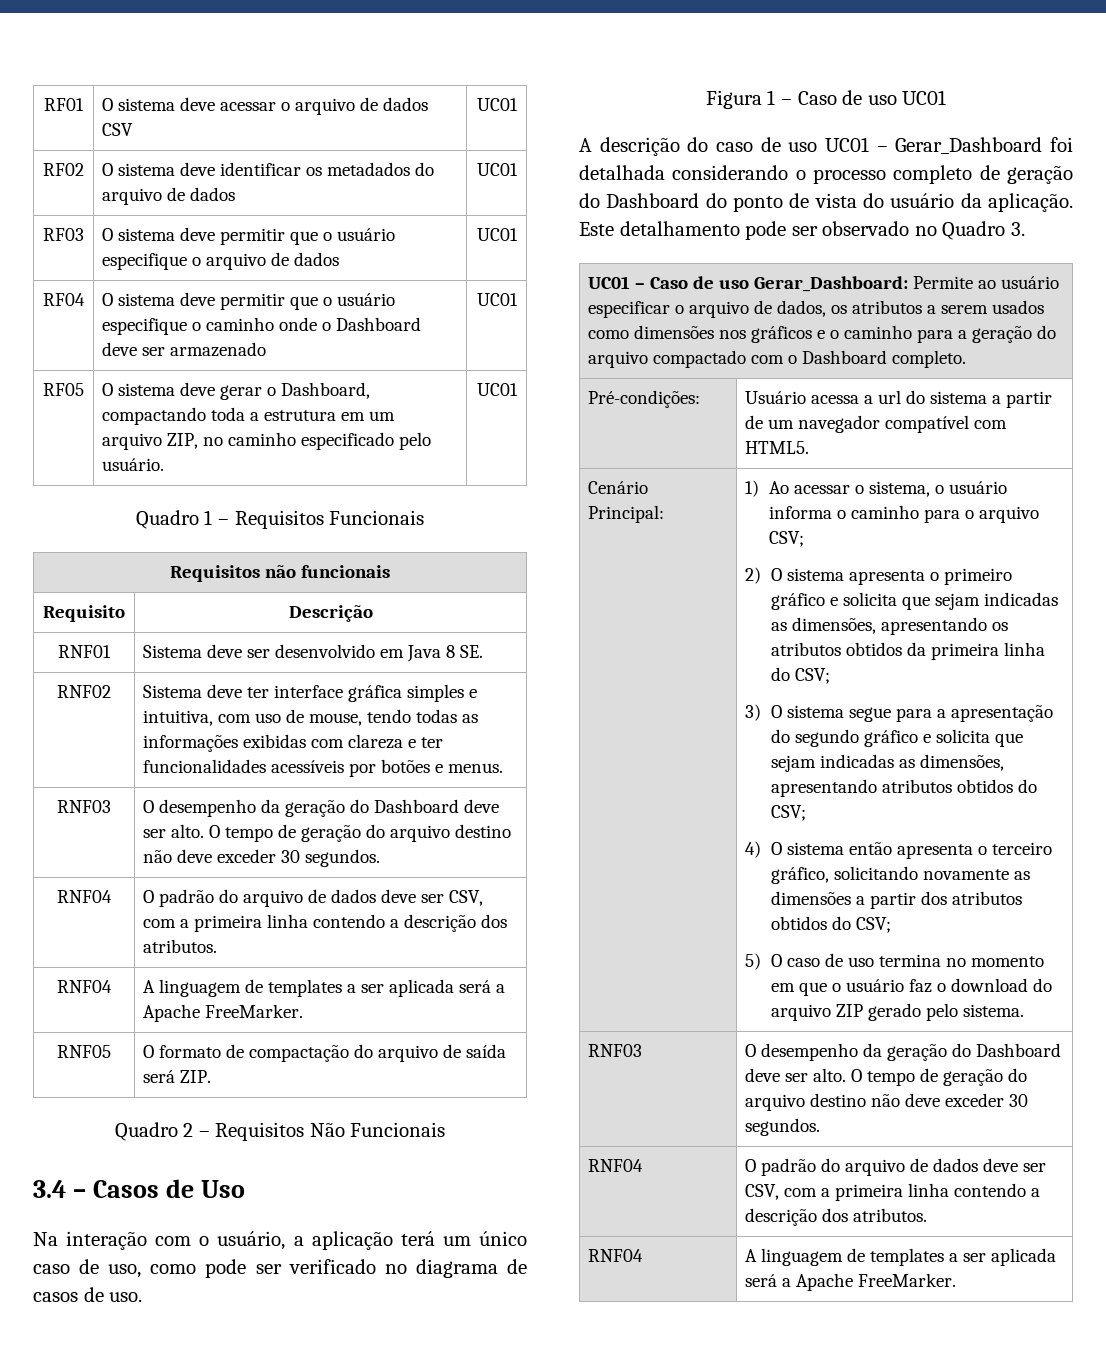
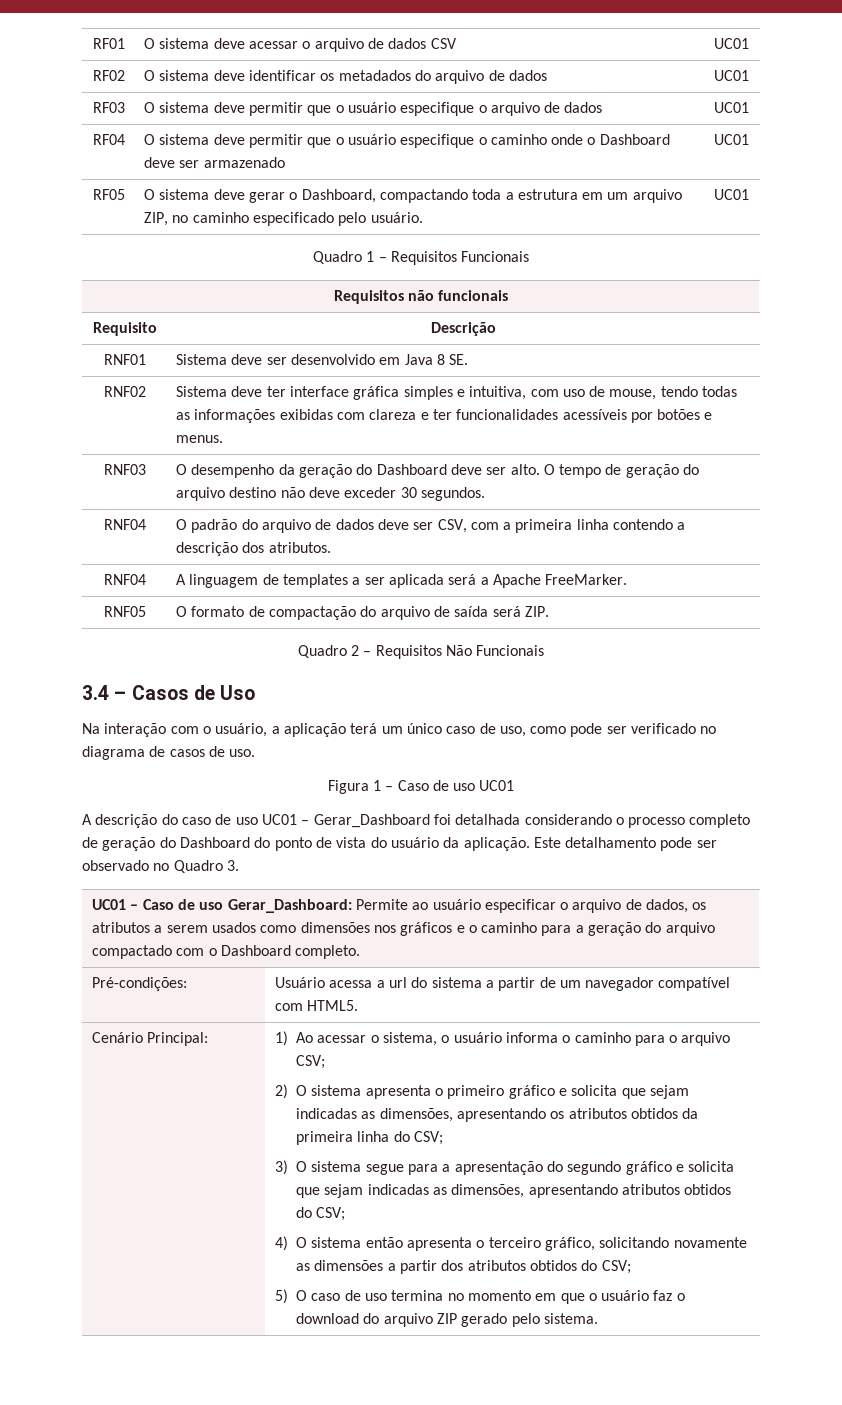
[588,1044,643,1057] [745,1043,1062,1061] [745,1068,1028,1086] [745,1093,1029,1111] [745,1118,821,1136] [588,1159,644,1172] [745,1158,1047,1176] [745,1183,1041,1201] [745,1208,928,1226] [588,1249,644,1262] [745,1248,1057,1266] [745,1273,957,1291] // RNF03 | O desempenho da geração do Dashboard deve ser alto. O tempo de geração do arquivo destino não deve exceder 30 segundos. // RNF04 | O padrão do arquivo de dados deve ser CSV, com a primeira linha contendo a descrição dos atributos. // RNF04 | A linguagem de templates a ser aplicada será a Apache FreeMarker. -> (598, 1318) none

